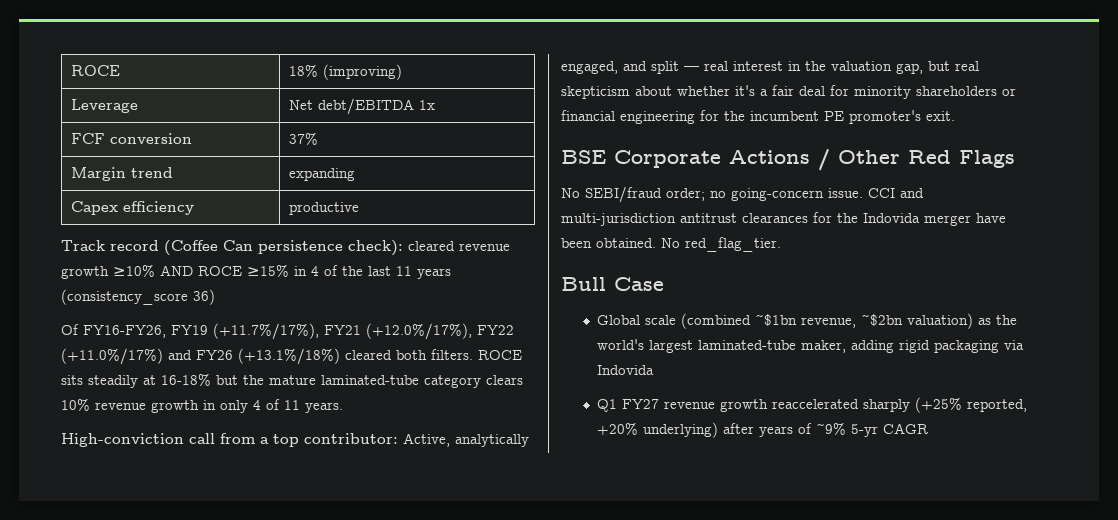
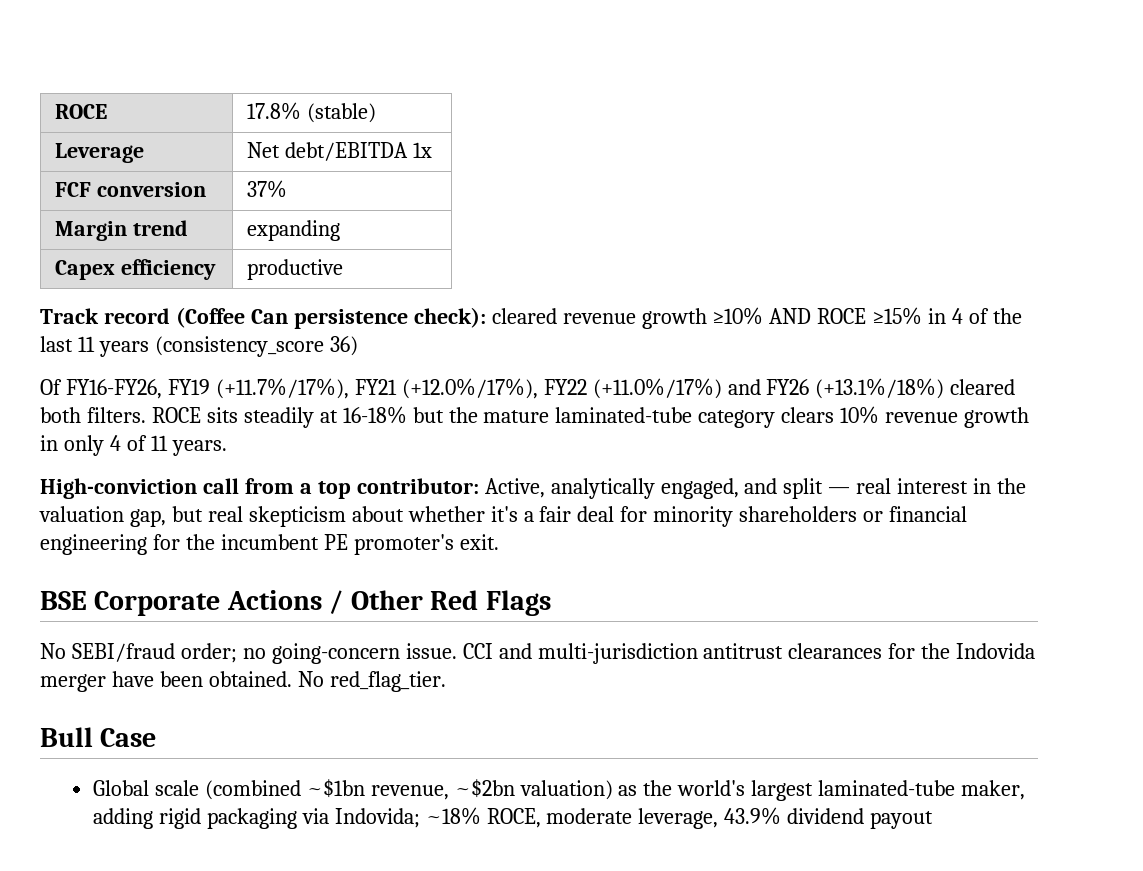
[288,64,402,80] 18% (improving) -> [246,102,376,123] 17.8% (stable)
[596,365,654,375] [596,397,1027,413] [596,422,928,438] Indovida // Q1 FY27 revenue growth reaccelerated sharply (+25% reported, +20% underlying) after years of ~9% 5-yr CAGR -> [334,807,934,829] Indovida; ~18% ROCE, moderate leverage, 43.9% dividend payout

